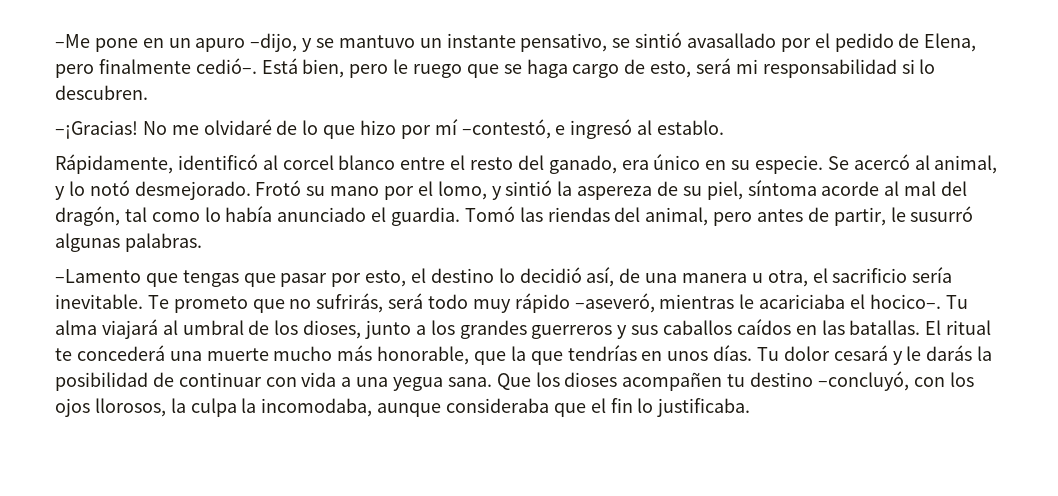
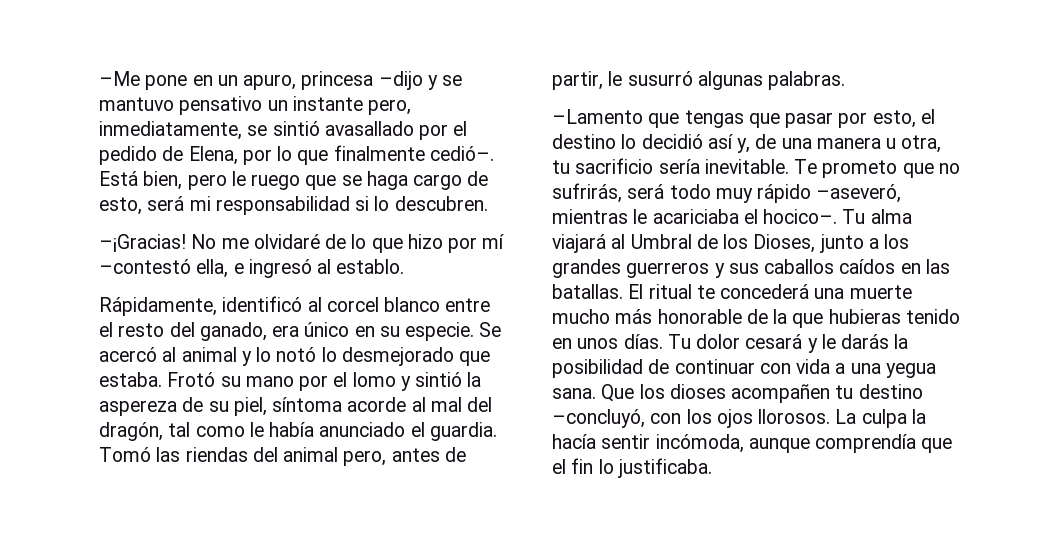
[195,33,298,52] apuro –dijo, -> [243,71,423,90] apuro, princesa –dijo
(415, 41) none -> [179,96,263,115] pensativo
[520,33,608,52] pensativo, -> [368,99,412,115] [99,121,242,140] pero, inmediatamente,
[55,64,94,78] pero -> [242,146,329,165] por lo que
[461,119,551,139] –contestó, -> [99,259,229,278] –contestó ella,
[934,155,998,174] animal, -> [181,347,237,362] animal
[134,181,251,200] desmejorado. -> [321,347,491,366] [99,372,162,387] lo desmejorado que estaba.
[437,181,487,200] lomo, -> [352,372,396,387] lomo
[204,207,221,222] lo -> [249,422,264,437] le
[645,207,753,226] animal, pero -> [283,447,387,466] animal pero,
[586,267,615,287] así, -> [707,134,751,153] así y,
[812,268,828,283] el -> [552,160,570,174] tu
[182,320,244,335] umbral -> [630,234,692,249] Umbral
[303,320,362,339] dioses, -> [753,234,816,253] Dioses,
[377,345,637,365] honorable, que la que tendrías -> [657,309,960,328] honorable de la que hubieras tenido
[94,398,550,417] llorosos, la culpa la incomodaba, aunque consideraba -> [758,409,926,428] [552,434,917,453] llorosos. La culpa la hacía sentir incómoda, aunque comprendía

